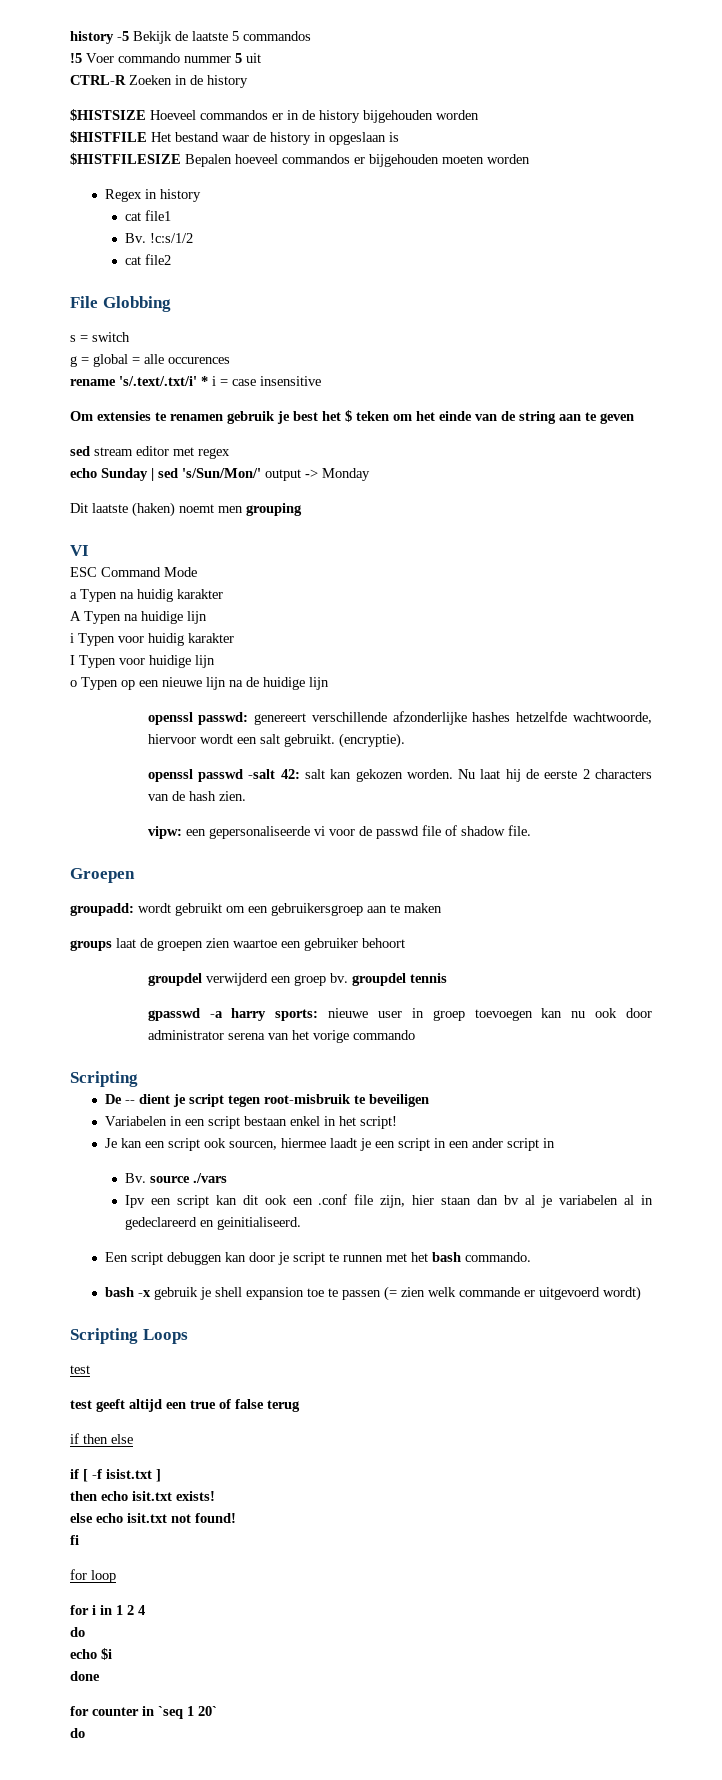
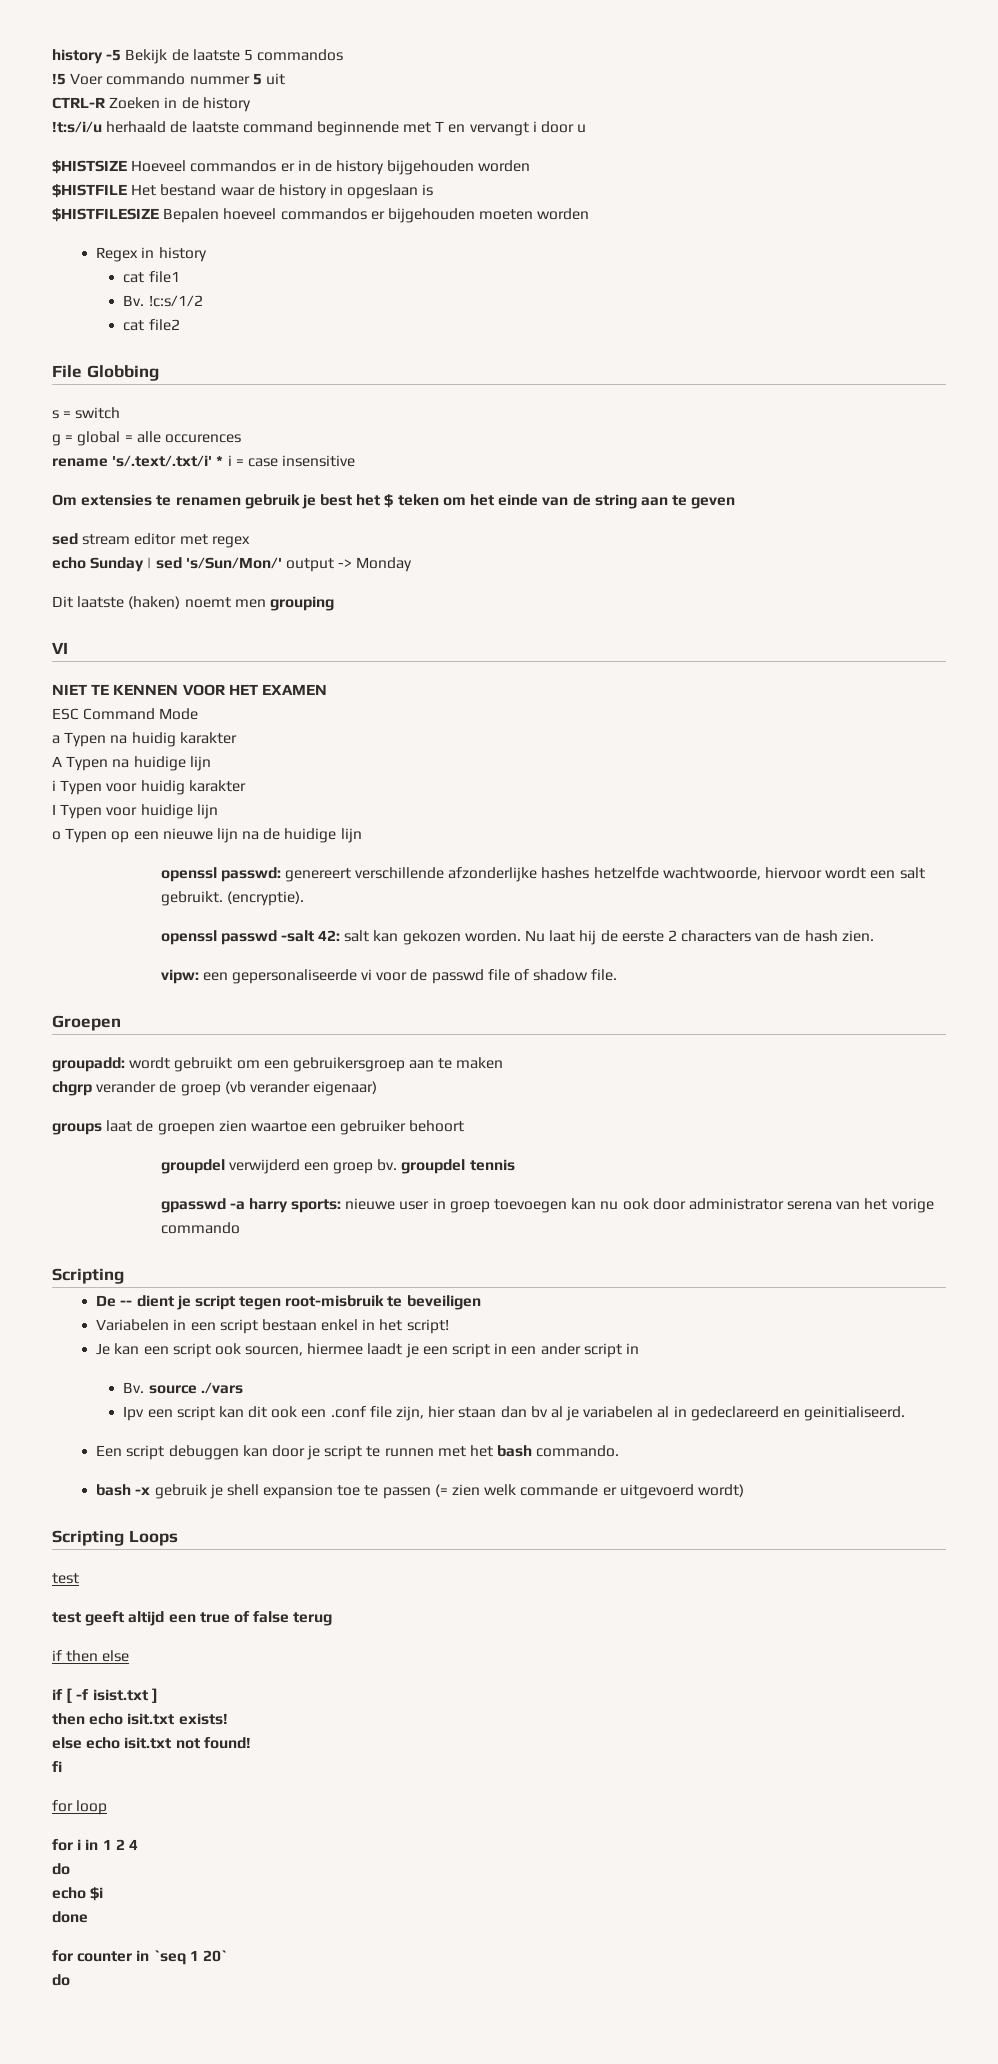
(248, 81) none -> [52,121,587,136] // !t:s/i/u herhaald de laatste command beginnende met T en vervangt i door u
(89, 550) none -> [52,684,327,696] // NIET TE KENNEN VOOR HET EXAMEN
(442, 908) none -> [52,1081,378,1096] // chgrp verander de groep (vb verander eigenaar)

